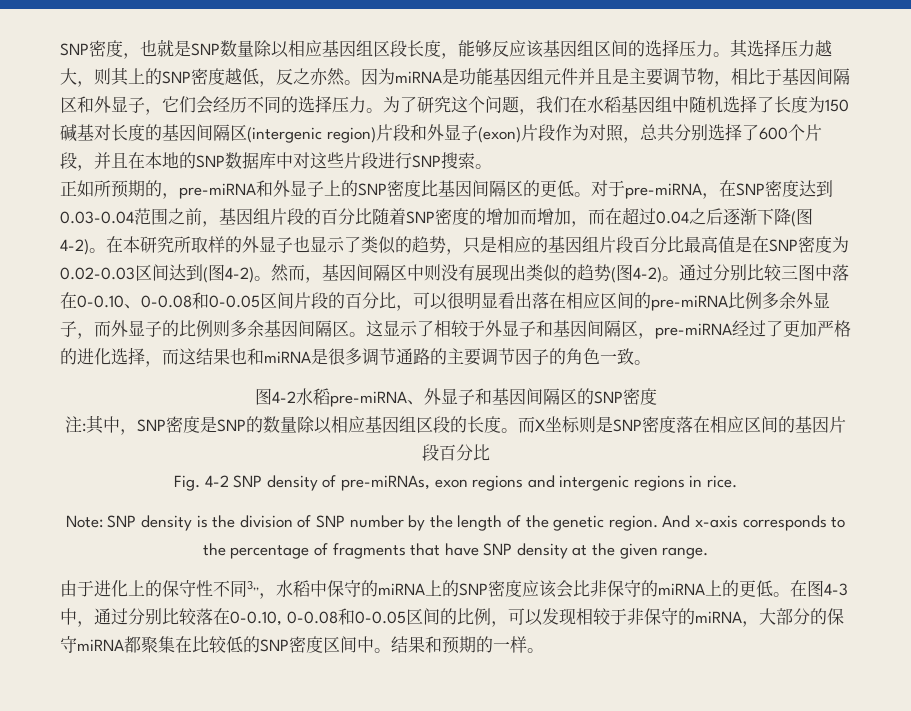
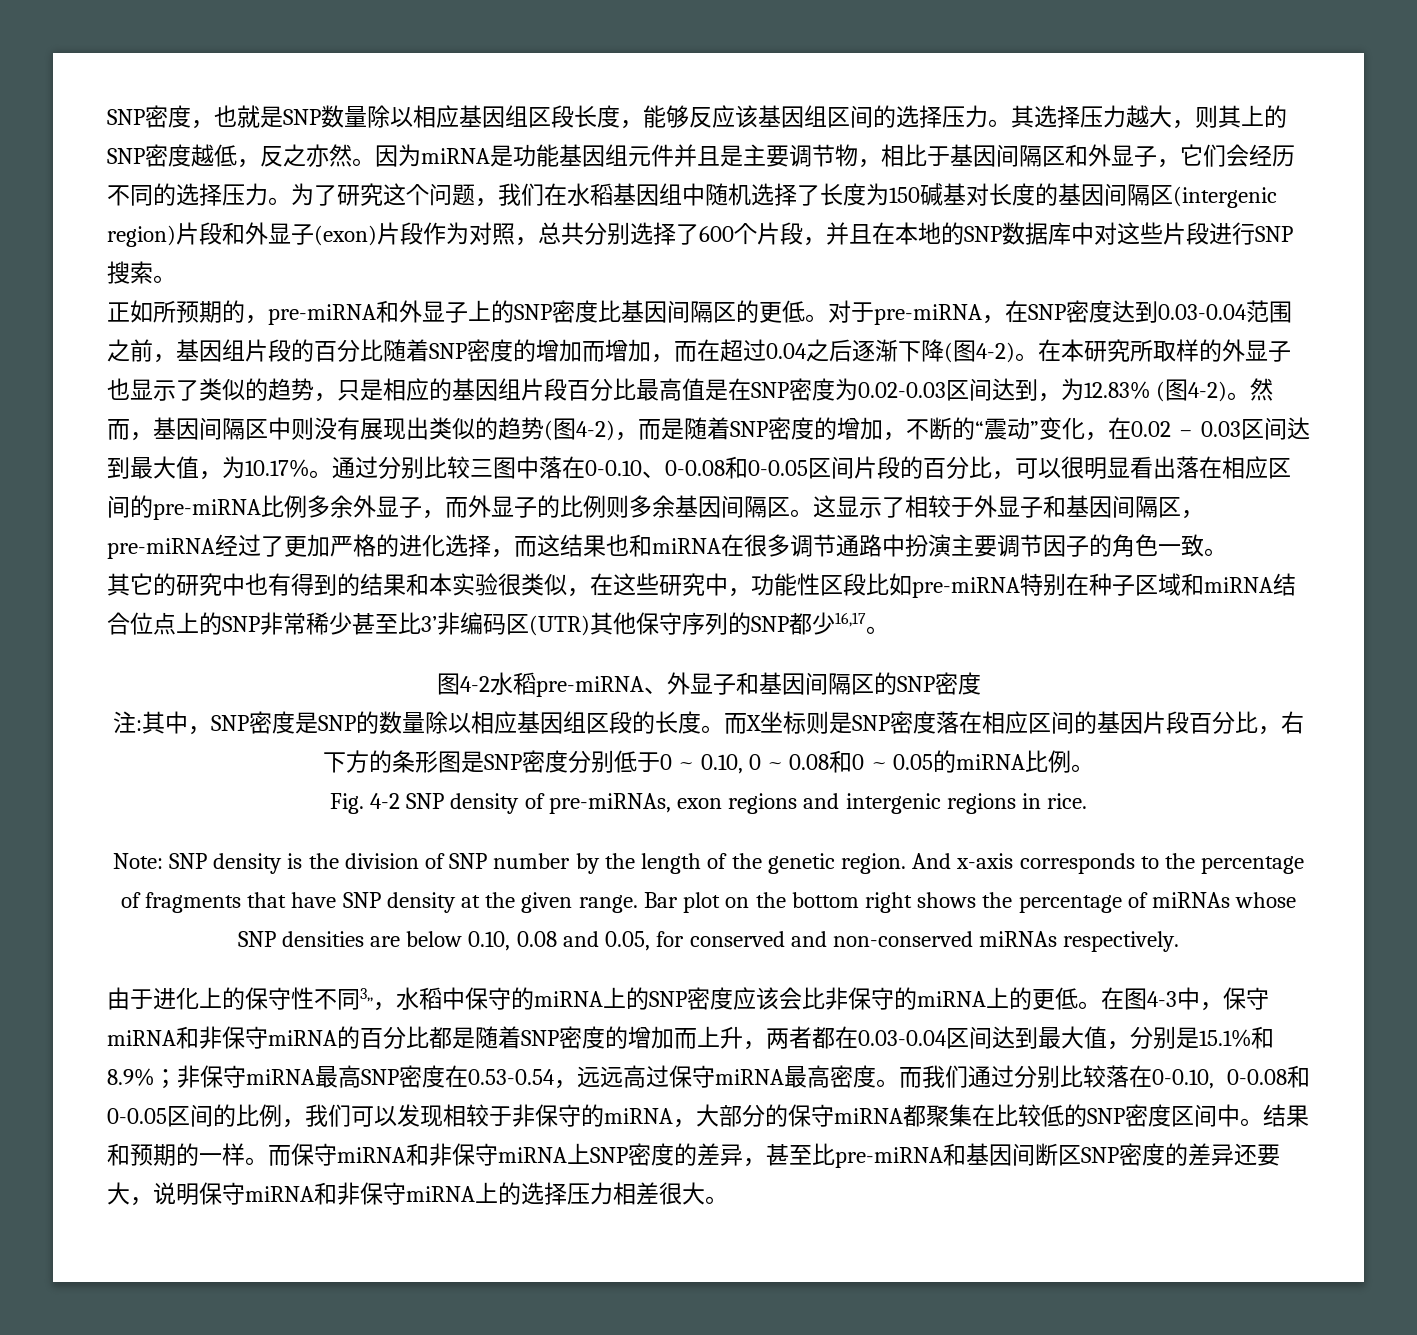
(203, 272) none -> [1038,378,1150,402] ，为12.83%
(662, 275) none -> [615,417,1310,441] [107,456,309,480] ，而是随着SNP密度的增加，不断的“震动”变化，在0.02 – 0.03区间达到最大值，为10.17%
[311,348,328,365] 是 -> [721,534,744,557] 在
[430,348,447,365] 的 -> [882,534,951,557] 中扮演
(651, 362) none -> [107,573,1296,598] [107,612,889,636] // 其它的研究中也有得到的结果和本实验很类似，在这些研究中，功能性区段比如pre-miRNA特别在种子区域和miRNA结合位点上的SNP非常稀少甚至比3’非编码区(UTR)其他保守序列的SNP都少16,17。
(490, 452) none -> [1258,711,1304,735] [323,750,1094,774] ，右下方的条形图是SNP密度分别低于0 ~ 0.10, 0 ~ 0.08和0 ~ 0.05的miRNA比例。
(709, 553) none -> [643,891,1297,913] [237,930,1180,952] Bar plot on the bottom right shows the percentage of miRNAs whose SNP densities are below 0.10, 0.08 and 0.05, for conserved and non-conserved miRNAs respectively.
(94, 624) none -> [1223,987,1269,1010] [107,1026,1274,1050] [107,1065,968,1089] 保守miRNA和非保守miRNA的百分比都是随着SNP密度的增加而上升，两者都在0.03-0.04区间达到最大值，分别是15.1%和8.9%；非保守miRNA最高SNP密度在0.53-0.54，远远高过保守miRNA最高密度。而我们
(508, 624) none -> [305,1104,351,1127] 我们
(544, 650) none -> [268,1143,1280,1168] [107,1182,728,1206] 而保守miRNA和非保守miRNA上SNP密度的差异，甚至比pre-miRNA和基因间断区SNP密度的差异还要大，说明保守miRNA和非保守miRNA上的选择压力相差很大。

